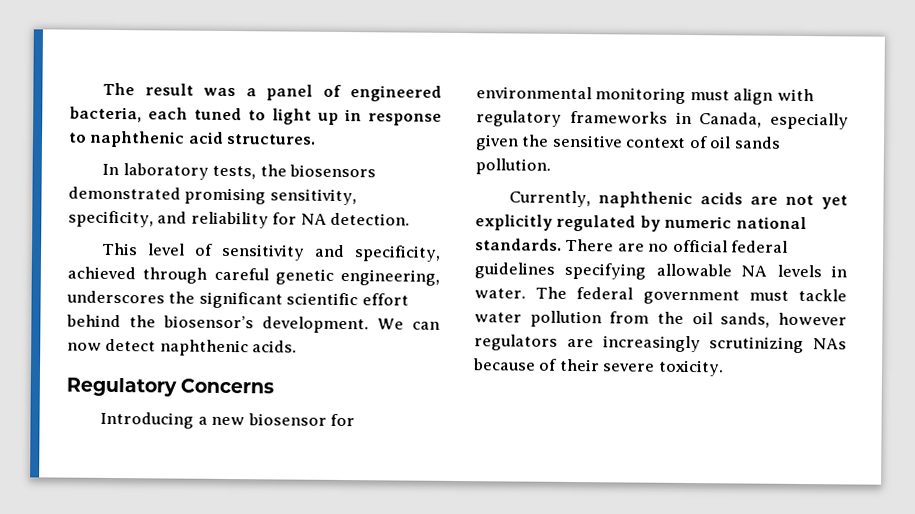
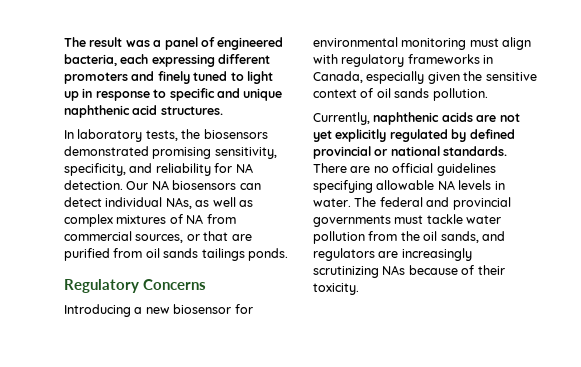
(188, 113) none -> [151,54,271,67] [64,71,190,84] expressing different promoters and finely
(87, 137) none -> [169,88,283,101] specific and unique
[102,242,441,262] [67,266,440,286] [66,290,409,309] [66,314,440,334] [67,338,298,357] // This level of sensitivity and specificity, achieved through careful genetic engineering, underscores the significant scientific effort behind the biosensor’s development. We can now detect naphthenic acids. -> [126,180,261,190] [64,197,253,209] [64,214,236,227] [64,231,252,243] [64,248,288,261] Our NA biosensors can detect individual NAs, as well as complex mixtures of NA from commercial sources, or that are purified from oil sands tailings ponds.
[664,215,733,229] numeric -> [469,129,515,139] [313,146,389,159] defined provincial or
[731,240,789,253] federal -> (434, 168) none
[642,289,740,305] government -> [426,197,511,210] [313,215,391,227] and provincial governments
[778,312,847,326] however -> [481,231,505,241] and
[603,363,656,372] severe -> (505, 270) none

